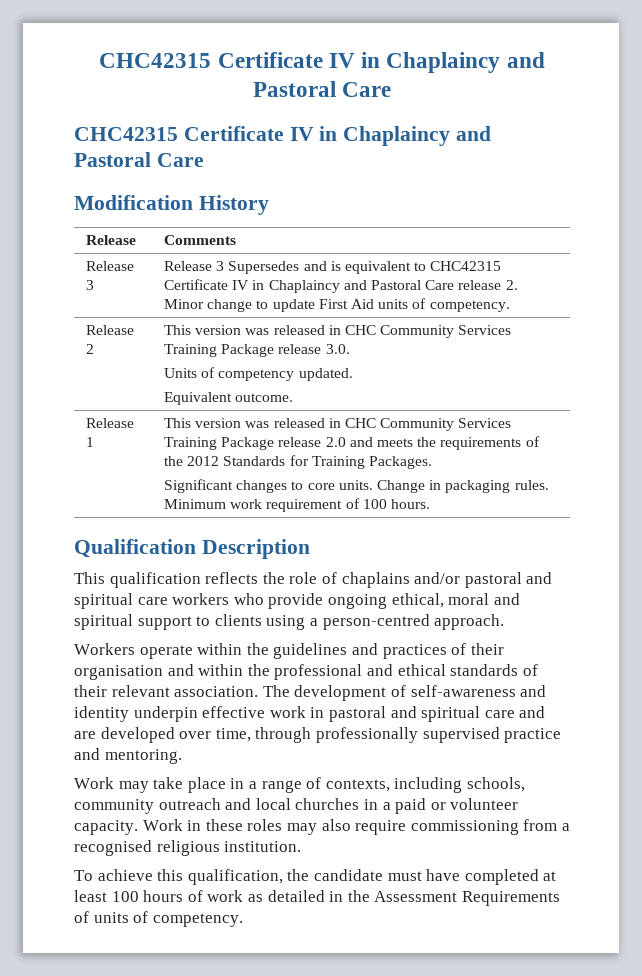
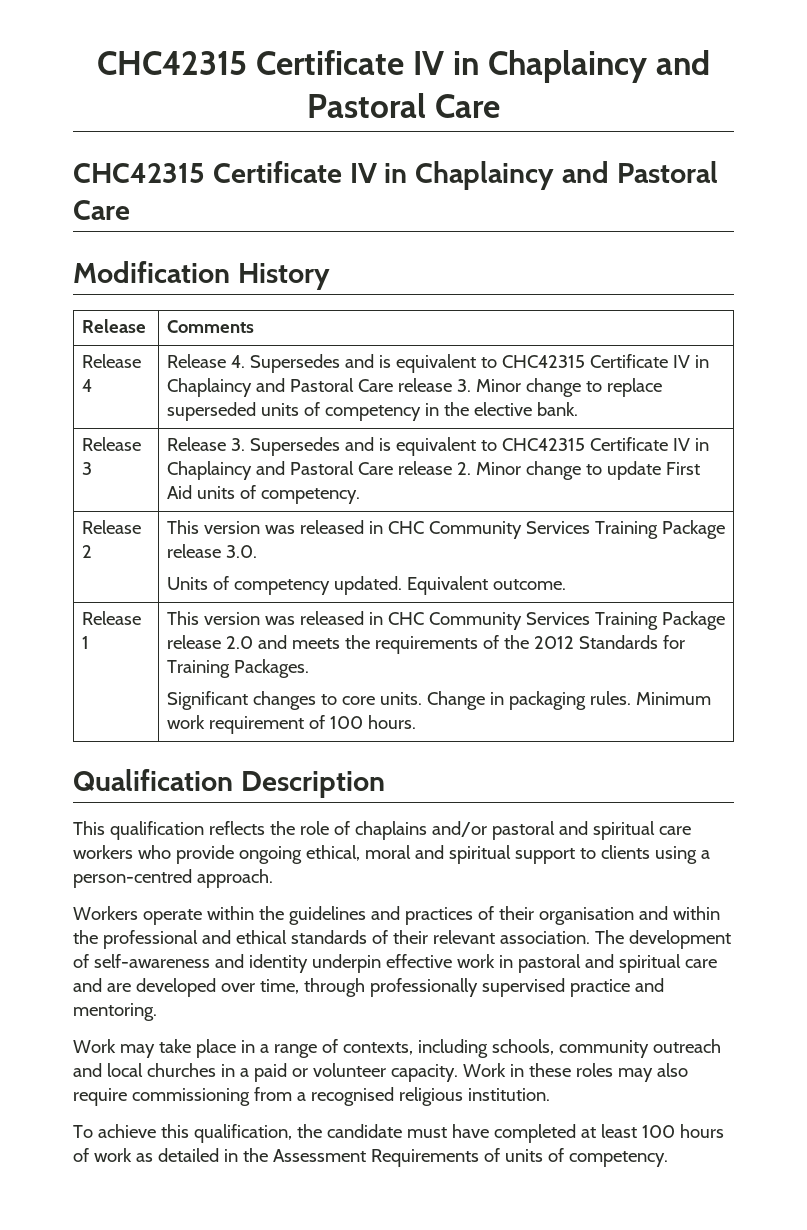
(237, 240) none -> [81,354,141,368] [81,379,92,392] [166,354,709,373] [166,378,662,397] [166,402,578,421] // Release 4 | Release 4. Supersedes and is equivalent to CHC42315 Certificate IV in Chaplaincy and Pastoral Care release 3. Minor change to replace superseded units of competency in the elective bank.
[216,261,225,271] 3 -> [230,438,245,451] 3.
(353, 374) // -> (402, 585) none

